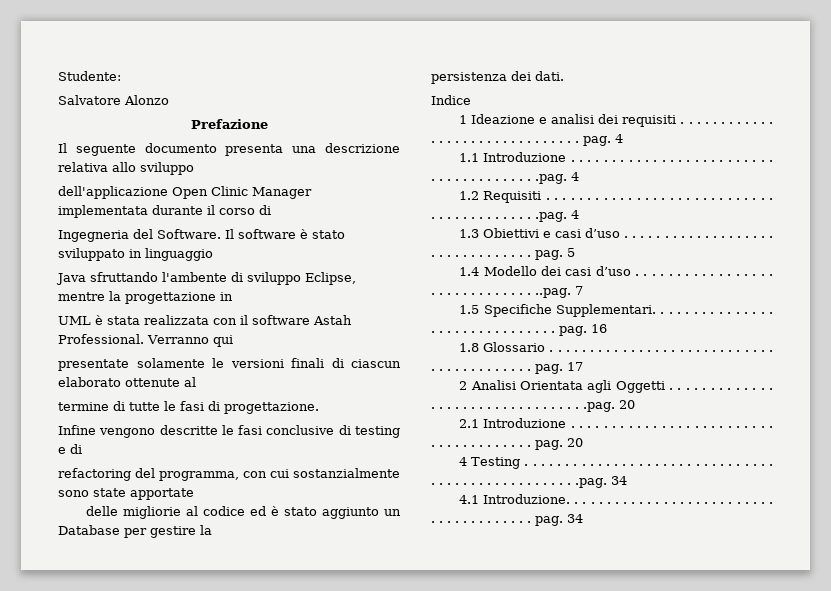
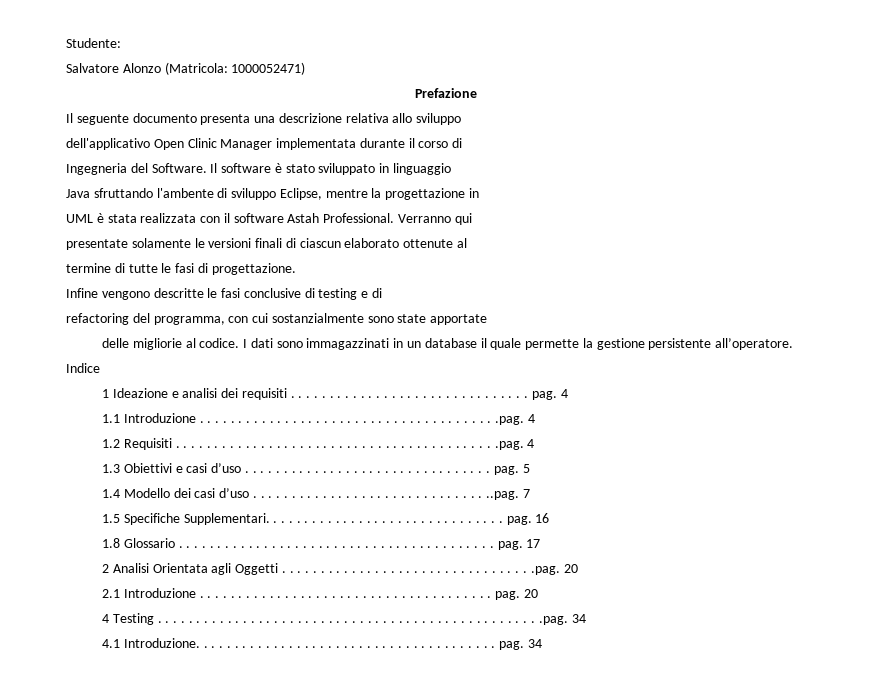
(169, 100) none -> [164,62,306,75] (Matricola: 1000052471)
[58,186,168,199] dell'applicazione -> [66,138,150,150] dell'applicativo
[203,506,402,519] [58,525,212,538] [431,71,564,84] codice ed è stato aggiunto un Database per gestire la // persistenza dei dati. -> [199,338,794,350] codice. I dati sono immagazzinati in un database il quale permette la gestione persistente all’operatore.

